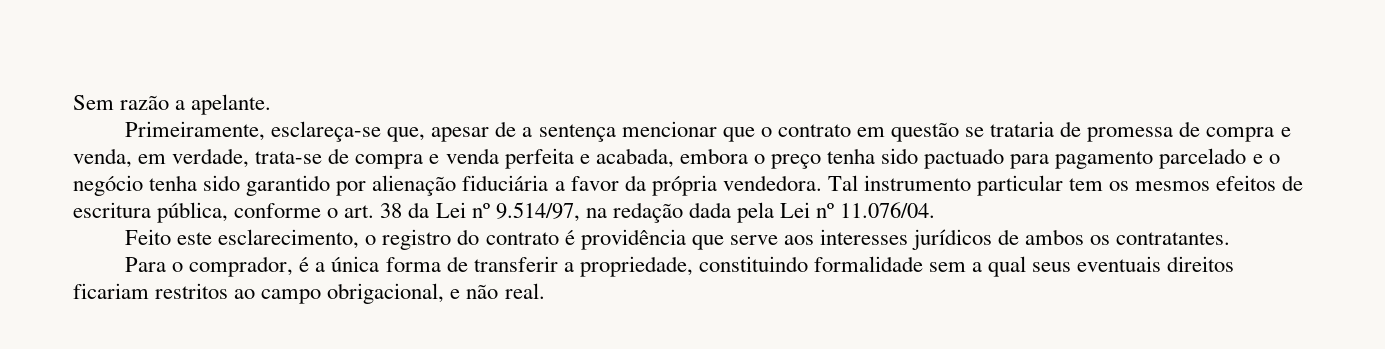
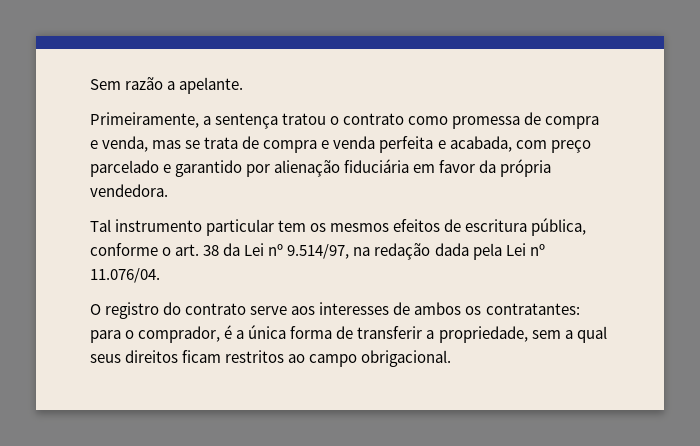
[271,121,1082,142] esclareça-se que, apesar de a sentença mencionar que o contrato em questão se trataria de -> [203,113,449,129] a sentença tratou o contrato como
[138,148,323,168] em verdade, trata-se -> [152,137,239,149] mas se trata
[679,148,1280,169] [73,175,241,196] embora o preço tenha sido pactuado para pagamento parcelado e o negócio tenha sido -> [515,140,591,153] [90,160,172,177] com preço parcelado e
[554,181,565,191] a -> [413,164,436,173] em
(822, 183) none -> (168, 190) //
[125,229,724,250] Feito este esclarecimento, o registro do contrato é providência que -> [90,302,247,319] O registro do contrato
[912,229,993,250] jurídicos -> (390, 308) none
[1116,232,1231,245] [125,257,167,272] contratantes. // Para -> [485,303,580,315] [90,330,121,343] contratantes: para
[698,256,923,272] constituindo formalidade -> (528, 334) none
[1077,256,1235,272] [73,283,545,304] eventuais direitos ficariam restritos ao campo obrigacional, e não real. -> [125,350,452,367] direitos ficam restritos ao campo obrigacional.

